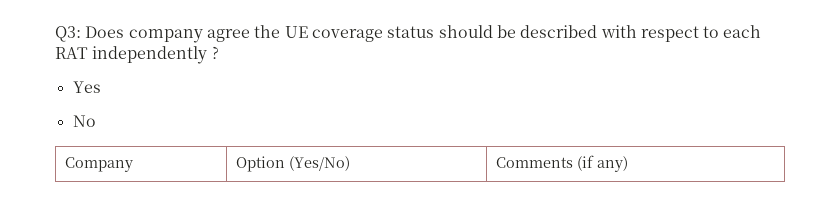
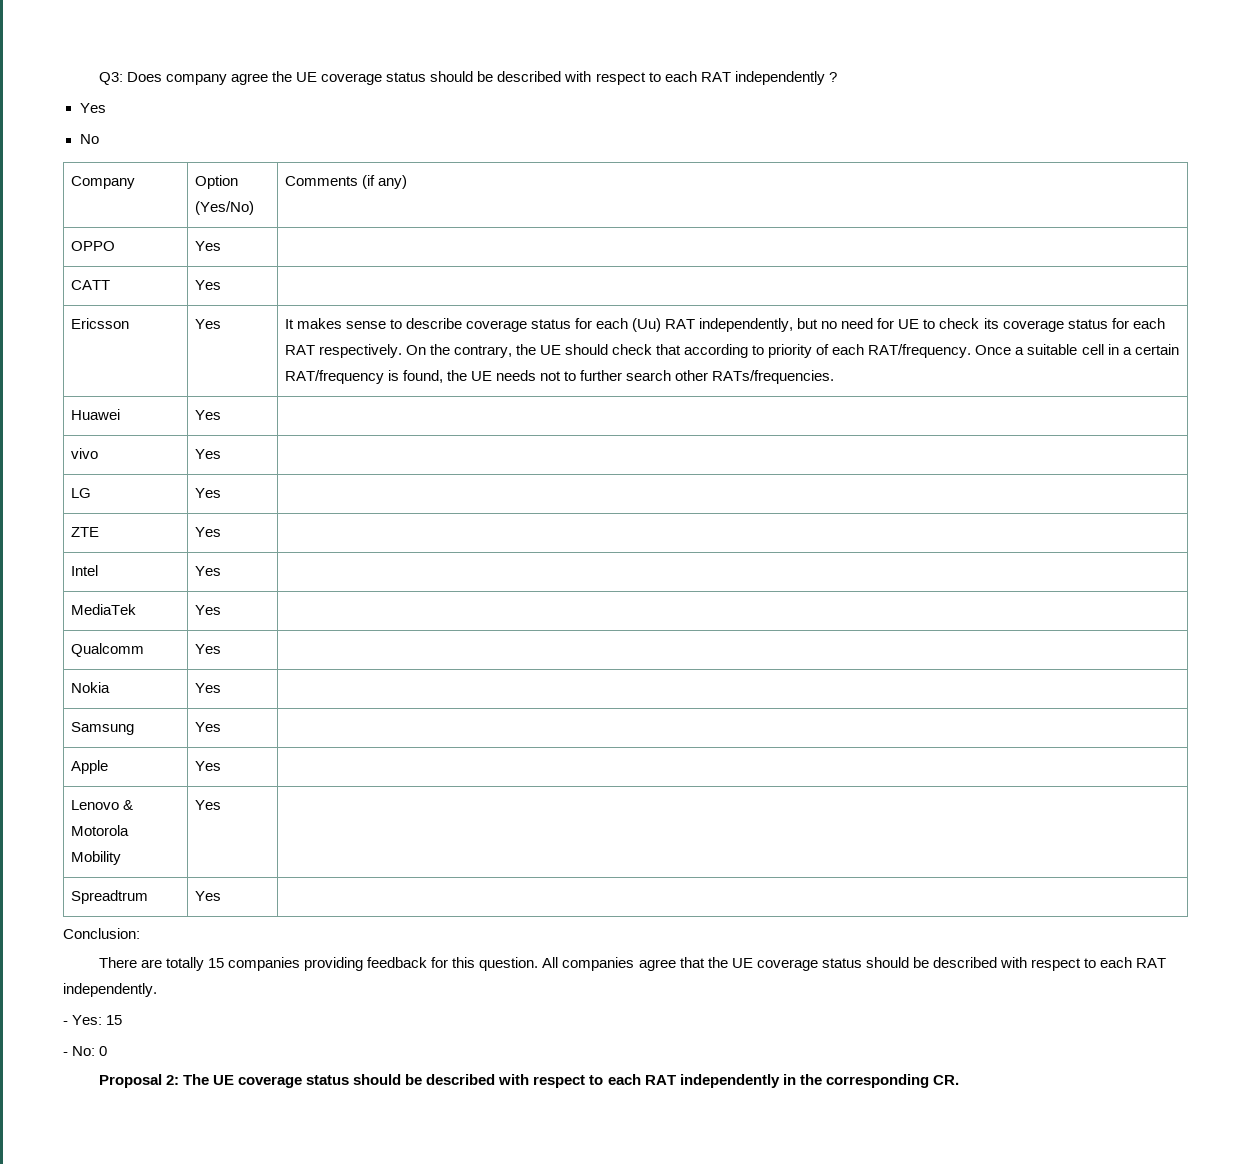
(629, 164) none -> [70,241,115,251] [194,241,221,251] [70,280,110,290] [194,280,221,290] [70,318,129,329] [194,319,221,329] [284,318,1165,332] [284,344,1179,358] [284,370,835,384] [70,409,120,420] [194,410,221,420] [70,448,98,459] [194,449,221,459] [70,488,91,498] [194,488,221,498] [70,527,99,537] [194,527,221,537] [70,565,98,576] [194,566,221,576] [70,604,136,615] [194,605,221,615] [70,643,144,657] [194,644,221,654] [70,682,110,693] [194,683,221,693] [70,722,134,735] [194,722,221,732] [70,760,108,774] [194,761,221,771] [70,800,133,810] [70,825,129,836] [70,851,121,865] [194,800,221,810] [70,890,148,904] [194,891,221,901] [63,928,140,939] [98,957,1167,971] [63,983,157,997] [63,1015,123,1025] [63,1046,108,1056] [98,1074,959,1088] // OPPO | Yes | // CATT | Yes | // Ericsson | Yes | It makes sense to describe coverage status for each (Uu) RAT independently, but no need for UE to check its coverage status for each RAT respectively. On the contrary, the UE should check that according to priority of each RAT/frequency. Once a suitable cell in a certain RAT/frequency is found, the UE needs not to further search other RATs/frequencies. // Huawei | Yes | // vivo | Yes | // LG | Yes | // ZTE | Yes | // Intel | Yes | // MediaTek | Yes | // Qualcomm | Yes | // Nokia | Yes | // Samsung | Yes | // Apple | Yes | // Lenovo & Motorola Mobility | Yes | // Spreadtrum | Yes | // Conclusion: // There are totally 15 companies providing feedback for this question. All companies agree that the UE coverage status should be described with respect to each RAT independently. // - Yes: 15 // - No: 0 // Proposal 2: The UE coverage status should be described with respect to each RAT independently in the corresponding CR.

